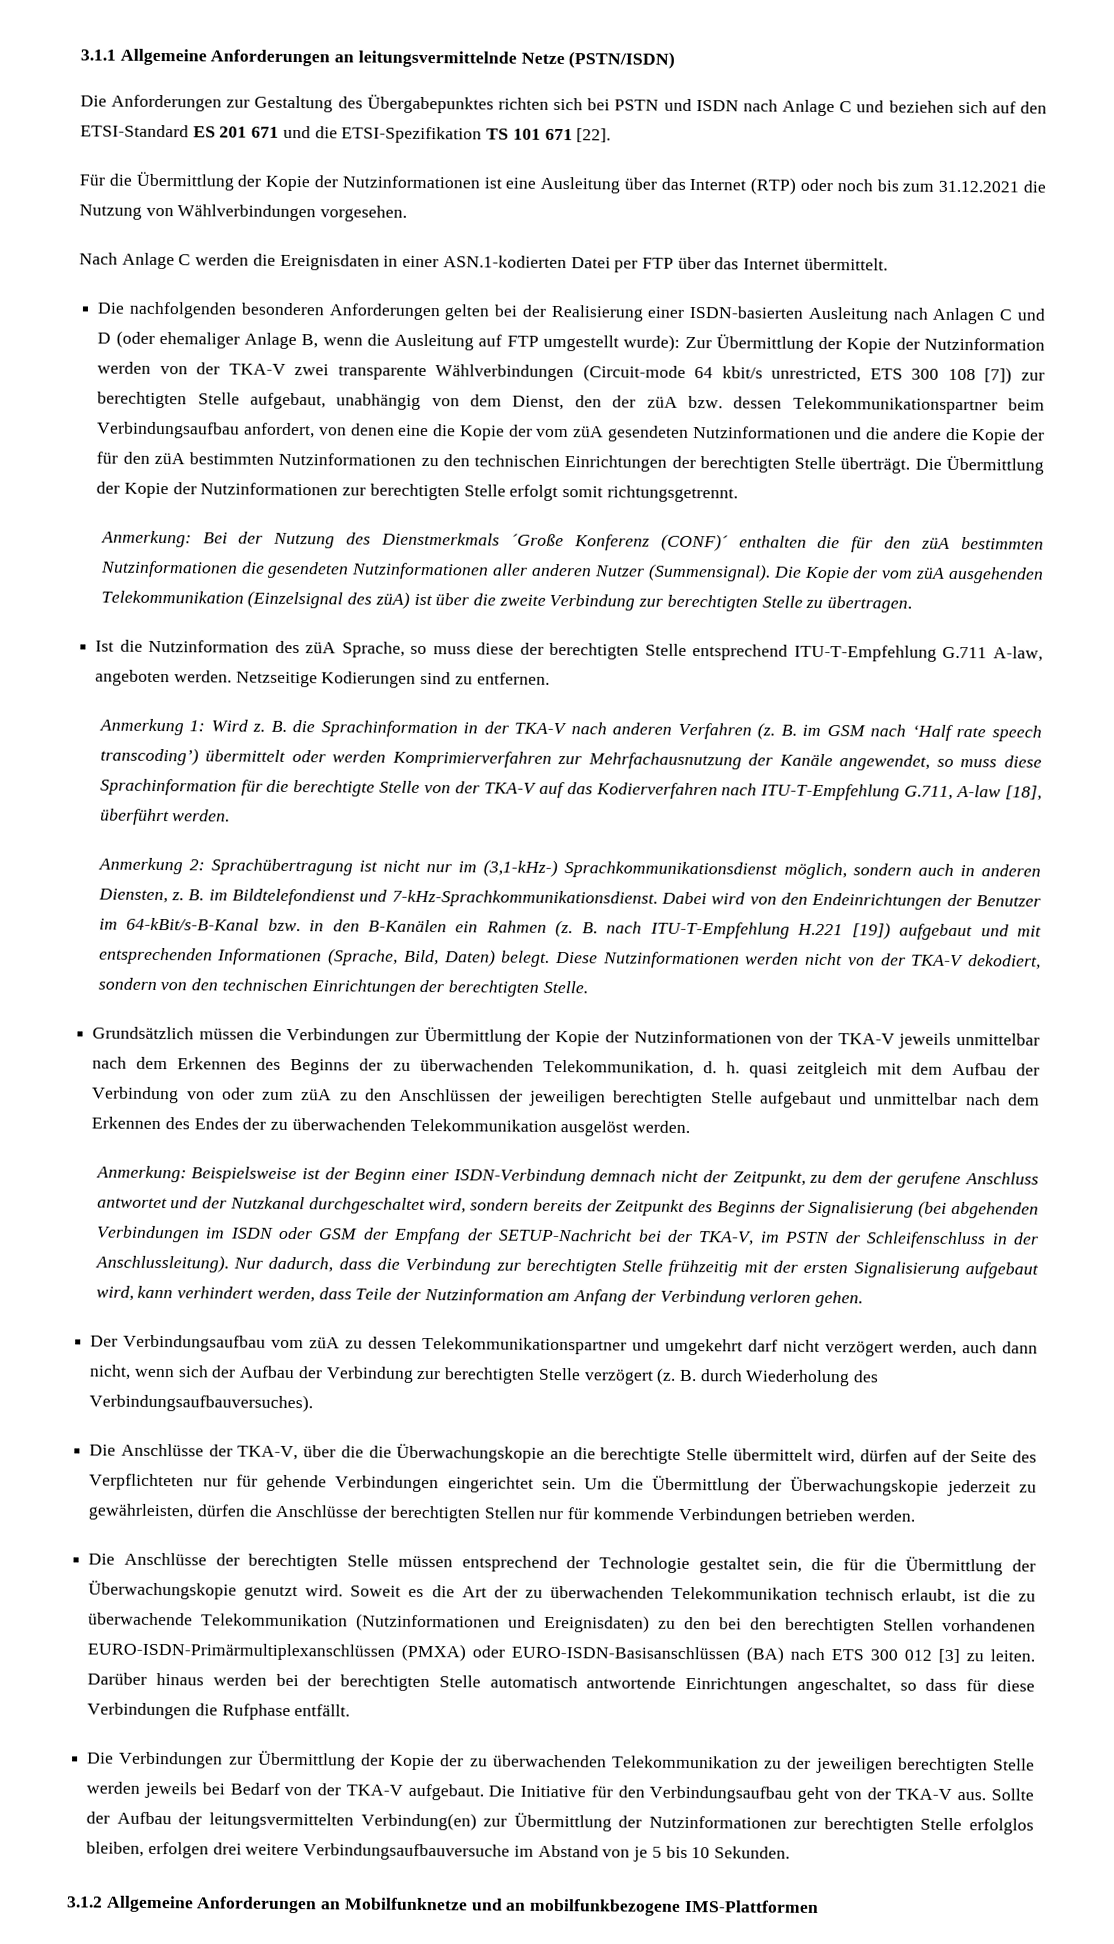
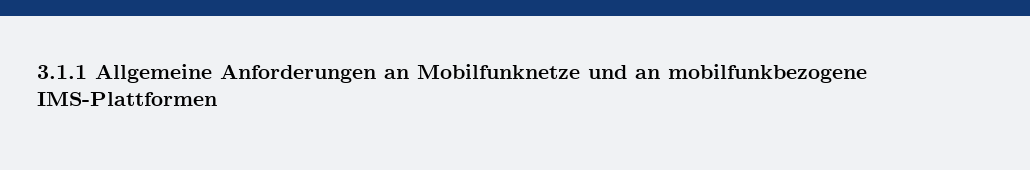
[357,50,676,69] [80,94,1047,117] [80,124,612,144] [79,171,1046,195] [79,204,408,222] [79,252,888,273] [97,301,1045,325] [97,330,1045,354] [97,361,1045,385] [97,391,1046,415] [96,421,1045,445] [96,451,1044,475] [96,481,738,503] [100,530,1045,553] [99,560,1045,584] [100,590,913,613] [95,639,1043,662] [95,669,550,688] [98,718,1042,742] [99,747,1043,771] [99,778,1042,801] [99,808,231,826] [97,857,1041,880] [97,888,1041,910] [98,917,1042,941] [98,947,1041,970] [97,977,588,997] [92,1026,1040,1049] [92,1056,1040,1079] [92,1086,1040,1109] [91,1116,691,1137] [95,1165,1040,1189] [96,1196,1039,1219] [95,1225,1040,1249] [94,1254,1039,1279] [95,1285,864,1308] [90,1334,1039,1357] [89,1364,880,1387] [89,1393,314,1413] [89,1443,1038,1465] [89,1473,1037,1497] [88,1503,915,1525] [88,1552,1036,1576] [88,1580,1036,1605] [88,1612,1037,1635] [87,1642,1036,1664] [87,1672,1035,1695] [87,1702,351,1721] [87,1750,1035,1775] [86,1781,1035,1804] [86,1811,1034,1835] [86,1841,790,1862] [66,1895,342,1914] leitungsvermittelnde Netze (PSTN/ISDN) // Die Anforderungen zur Gestaltung des Übergabepunktes richten sich bei PSTN und ISDN nach Anlage C und beziehen sich auf den ETSI-Standard ES 201 671 und die ETSI-Spezifikation TS 101 671 [22]. // Für die Übermittlung der Kopie der Nutzinformationen ist eine Ausleitung über das Internet (RTP) oder noch bis zum 31.12.2021 die Nutzung von Wählverbindungen vorgesehen. // Nach Anlage C werden die Ereignisdaten in einer ASN.1-kodierten Datei per FTP über das Internet übermittelt. // Die nachfolgenden besonderen Anforderungen gelten bei der Realisierung einer ISDN-basierten Ausleitung nach Anlagen C und D (oder ehemaliger Anlage B, wenn die Ausleitung auf FTP umgestellt wurde): Zur Übermittlung der Kopie der Nutzinformation werden von der TKA-V zwei transparente Wählverbindungen (Circuit-mode 64 kbit/s unrestricted, ETS 300 108 [7]) zur berechtigten Stelle aufgebaut, unabhängig von dem Dienst, den der züA bzw. dessen Telekommunikationspartner beim Verbindungsaufbau anfordert, von denen eine die Kopie der vom züA gesendeten Nutzinformationen und die andere die Kopie der für den züA bestimmten Nutzinformationen zu den technischen Einrichtungen der berechtigten Stelle überträgt. Die Übermittlung der Kopie der Nutzinformationen zur berechtigten Stelle erfolgt somit richtungsgetrennt. // Anmerkung: Bei der Nutzung des Dienstmerkmals ´Große Konferenz (CONF)´ enthalten die für den züA bestimmten Nutzinformationen die gesendeten Nutzinformationen aller anderen Nutzer (Summensignal). Die Kopie der vom züA ausgehenden Telekommunikation (Einzelsignal des züA) ist über die zweite Verbindung zur berechtigten Stelle zu übertragen. // Ist die Nutzinformation des züA Sprache, so muss diese der berechtigten Stelle entsprechend ITU-T-Empfehlung G.711 A-law, angeboten werden. Netzseitige Kodierungen sind zu entfernen. // Anmerkung 1: Wird z. B. die Sprachinformation in der TKA-V nach anderen Verfahren (z. B. im GSM nach ‘Half rate speech transcoding’) übermittelt oder werden Komprimierverfahren zur Mehrfachausnutzung der Kanäle angewendet, so muss diese Sprachinformation für die berechtigte Stelle von der TKA-V auf das Kodierverfahren nach ITU-T-Empfehlung G.711, A-law [18], überführt werden. // Anmerkung 2: Sprachübertragung ist nicht nur im (3,1-kHz-) Sprachkommunikationsdienst möglich, sondern auch in anderen Diensten, z. B. im Bildtelefondienst und 7-kHz-Sprachkommunikationsdienst. Dabei wird von den Endeinrichtungen der Benutzer im 64-kBit/s-B-Kanal bzw. in den B-Kanälen ein Rahmen (z. B. nach ITU-T-Empfehlung H.221 [19]) aufgebaut und mit entsprechenden Informationen (Sprache, Bild, Daten) belegt. Diese Nutzinformationen werden nicht von der TKA-V dekodiert, sondern von den technischen Einrichtungen der berechtigten Stelle. // Grundsätzlich müssen die Verbindungen zur Übermittlung der Kopie der Nutzinformationen von der TKA-V jeweils unmittelbar nach dem Erkennen des Beginns der zu überwachenden Telekommunikation, d. h. quasi zeitgleich mit dem Aufbau der Verbindung von oder zum züA zu den Anschlüssen der jeweiligen berechtigten Stelle aufgebaut und unmittelbar nach dem Erkennen des Endes der zu überwachenden Telekommunikation ausgelöst werden. // Anmerkung: Beispielsweise ist der Beginn einer ISDN-Verbindung demnach nicht der Zeitpunkt, zu dem der gerufene Anschluss antwortet und der Nutzkanal durchgeschaltet wird, sondern bereits der Zeitpunkt des Beginns der Signalisierung (bei abgehenden Verbindungen im ISDN oder GSM der Empfang der SETUP-Nachricht bei der TKA-V, im PSTN der Schleifenschluss in der Anschlussleitung). Nur dadurch, dass die Verbindung zur berechtigten Stelle frühzeitig mit der ersten Signalisierung aufgebaut wird, kann verhindert werden, dass Teile der Nutzinformation am Anfang der Verbindung verloren gehen. // Der Verbindungsaufbau vom züA zu dessen Telekommunikationspartner und umgekehrt darf nicht verzögert werden, auch dann nicht, wenn sich der Aufbau der Verbindung zur berechtigten Stelle verzögert (z. B. durch Wiederholung des Verbindungsaufbauversuches). // Die Anschlüsse der TKA-V, über die die Überwachungskopie an die berechtigte Stelle übermittelt wird, dürfen auf der Seite des Verpflichteten nur für gehende Verbindungen eingerichtet sein. Um die Übermittlung der Überwachungskopie jederzeit zu gewährleisten, dürfen die Anschlüsse der berechtigten Stellen nur für kommende Verbindungen betrieben werden. // Die Anschlüsse der berechtigten Stelle müssen entsprechend der Technologie gestaltet sein, die für die Übermittlung der Überwachungskopie genutzt wird. Soweit es die Art der zu überwachenden Telekommunikation technisch erlaubt, ist die zu überwachende Telekommunikation (Nutzinformationen und Ereignisdaten) zu den bei den berechtigten Stellen vorhandenen EURO-ISDN-Primärmultiplexanschlüssen (PMXA) oder EURO-ISDN-Basisanschlüssen (BA) nach ETS 300 012 [3] zu leiten. Darüber hinaus werden bei der berechtigten Stelle automatisch antwortende Einrichtungen angeschaltet, so dass für diese Verbindungen die Rufphase entfällt. // Die Verbindungen zur Übermittlung der Kopie der zu überwachenden Telekommunikation zu der jeweiligen berechtigten Stelle werden jeweils bei Bedarf von der TKA-V aufgebaut. Die Initiative für den Verbindungsaufbau geht von der TKA-V aus. Sollte der Aufbau der leitungsvermittelten Verbindung(en) zur Übermittlung der Nutzinformationen zur berechtigten Stelle erfolglos bleiben, erfolgen drei weitere Verbindungsaufbauversuche im Abstand von je 5 bis 10 Sekunden. // 3.1.2 Allgemeine Anforderungen an -> (409, 74) none

